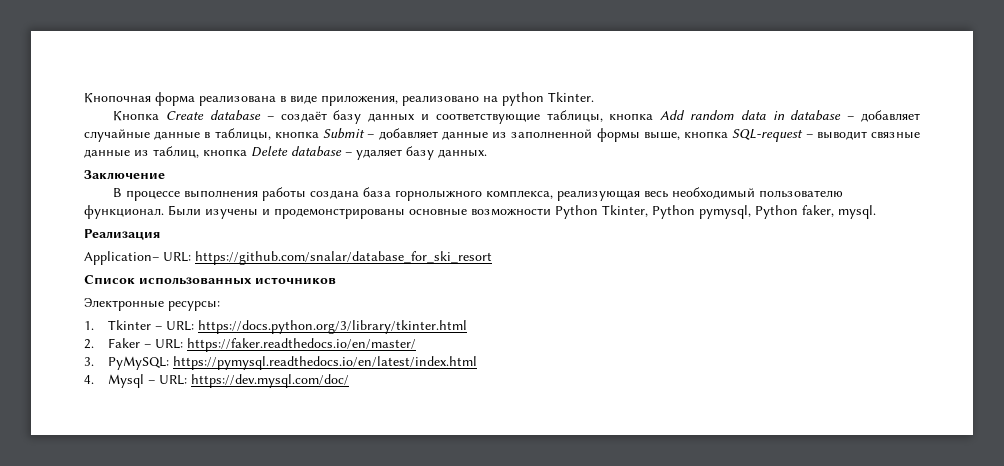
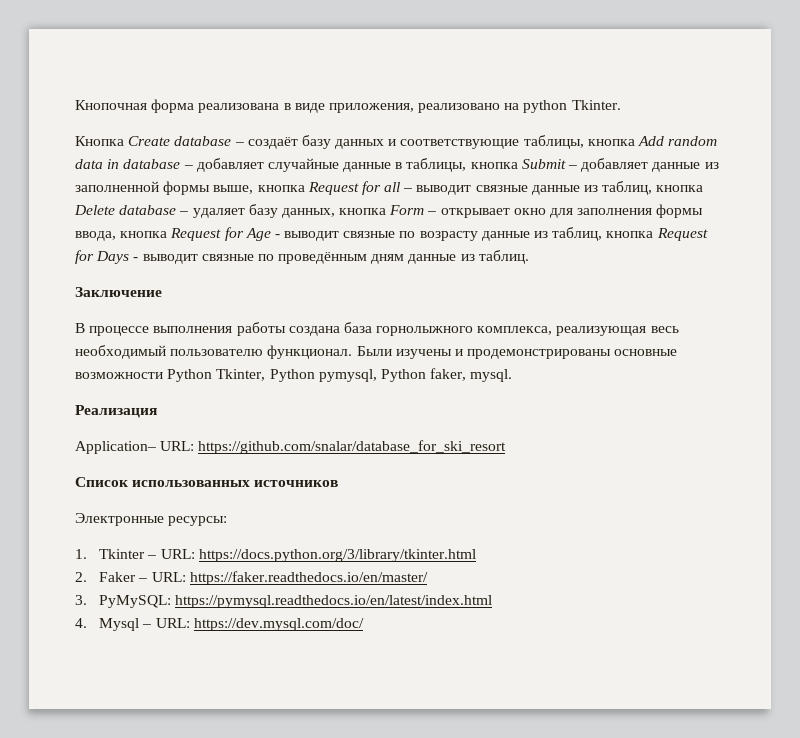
[732,129,804,142] SQL-request -> [307,181,401,195] Request for all
[438,149,487,158] данных. -> [281,204,704,218] [75,227,708,241] [75,250,529,264] данных, кнопка Form – открывает окно для заполнения формы ввода, кнопка Request for Age - выводит связные по возрасту данные из таблиц, кнопка Request for Days - выводит связные по проведённым дням данные из таблиц.

